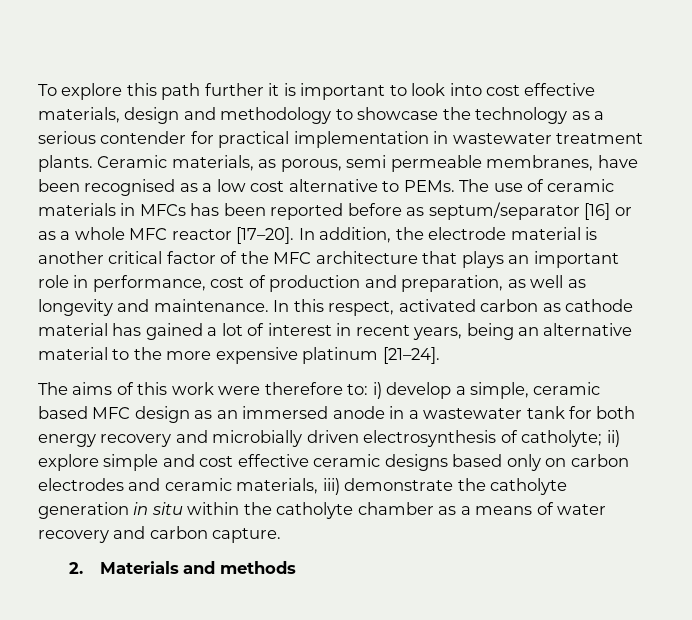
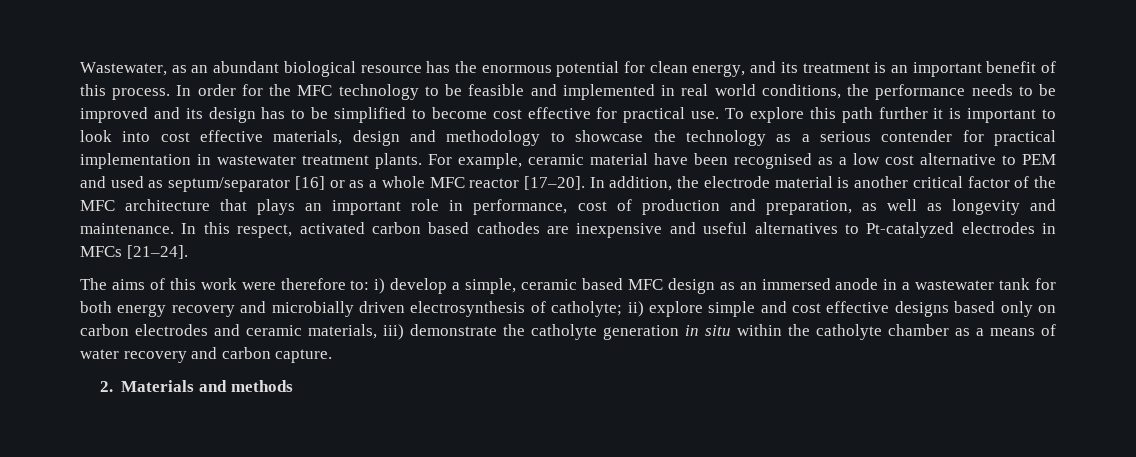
(38, 90) none -> [80,61,1057,77] [80,84,1056,100] [80,107,720,123] Wastewater, as an abundant biological resource has the enormous potential for clean energy, and its treatment is an important benefit of this process. In order for the MFC technology to be feasible and implemented in real world conditions, the performance needs to be improved and its design has to be simplified to become cost effective for practical use.
[97,155,594,172] Ceramic materials, as porous, semi permeable membranes, -> [428,153,648,169] For example, ceramic material
[403,179,615,192] [38,203,402,220] PEMs. The use of ceramic materials in MFCs has been reported before -> [1022,154,1056,165] [80,176,144,188] PEM and used
[542,299,634,312] [38,323,633,340] [38,347,379,364] as cathode material has gained a lot of interest in recent years, being an alternative material to the more expensive platinum -> [428,222,1056,238] [80,246,122,257] based cathodes are inexpensive and useful alternatives to Pt-catalyzed electrodes in MFCs
[313,454,381,467] ceramic -> (890, 307) none

